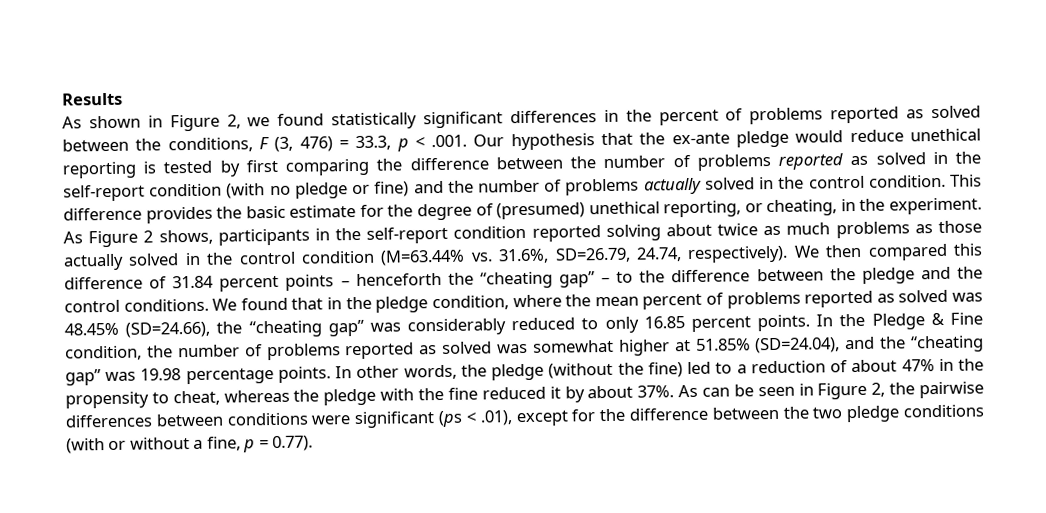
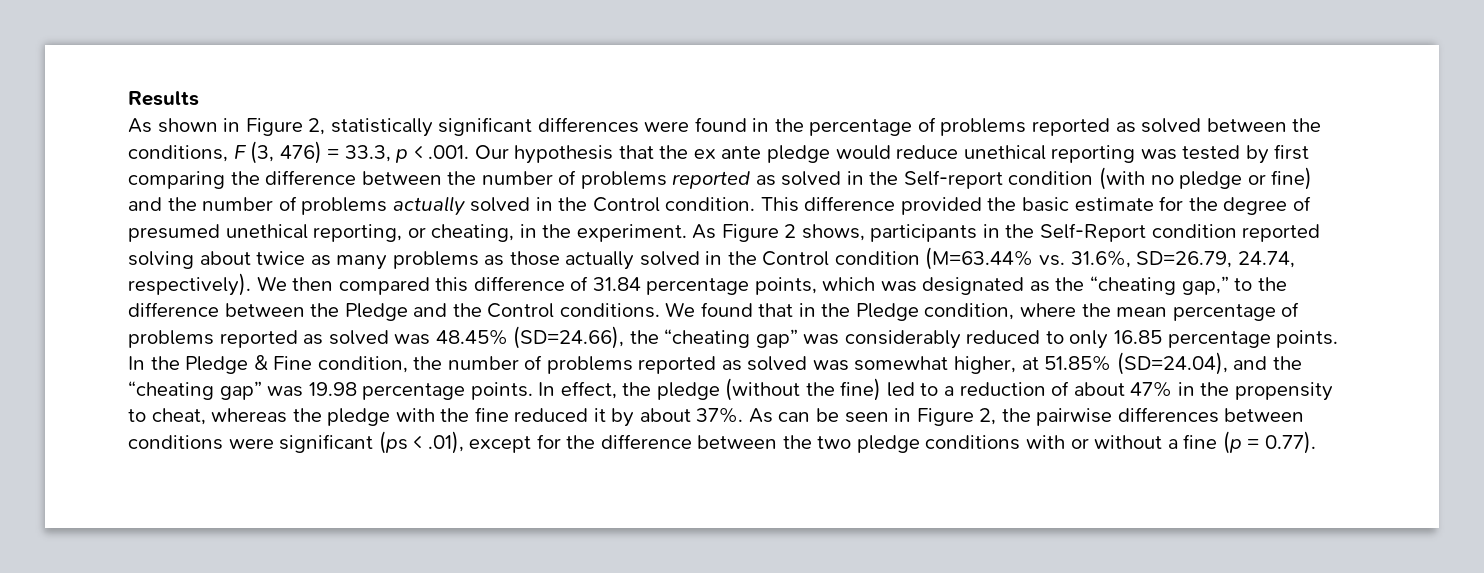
[247,113,325,127] we found -> (326, 126) none
[603,109,719,126] in the percent -> [644,117,913,136] were found in the percentage
[671,132,730,145] ex-ante -> [693,146,762,159] ex ante
[143,161,157,174] is -> [1140,149,1177,160] was
[63,184,145,202] self-report -> [903,170,1003,189] Self-report
[808,175,865,189] control -> [592,197,660,212] Control
[145,206,213,224] provides -> [900,197,982,215] provided
[496,202,586,220] (presumed) -> [128,224,220,242] presumed
[366,226,449,244] self-report -> [1040,223,1147,242] Self-Report
[786,222,831,235] much -> [336,255,388,270] many
[238,251,296,265] control -> [762,251,830,266] Control
[219,271,611,292] percent points – henceforth the “cheating gap” – -> [646,276,1229,295] percentage points, which was designated as the “cheating gap,”
[861,266,983,284] [64,299,120,313] pledge and the control -> [344,303,555,321] Pledge and the Control
[375,296,429,313] pledge -> [855,303,919,321] Pledge
[642,293,703,310] percent -> [1172,304,1276,321] percentage
[690,316,751,332] percent -> [1167,331,1271,348] percentage
[618,339,670,356] higher -> [954,356,1017,374] higher,
[356,364,457,380] other words, -> [560,381,617,399] effect,
[66,438,105,454] (with -> [1026,435,1066,449] with
[206,436,256,453] fine, p -> [1183,431,1242,454] fine (p

